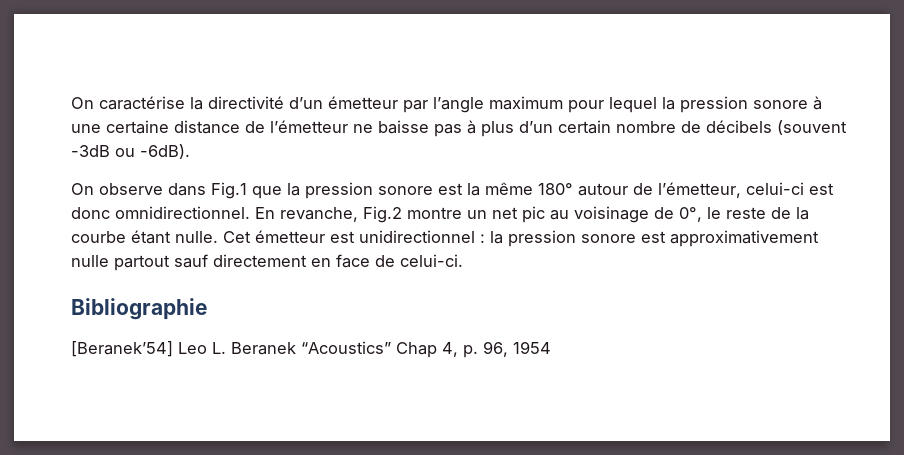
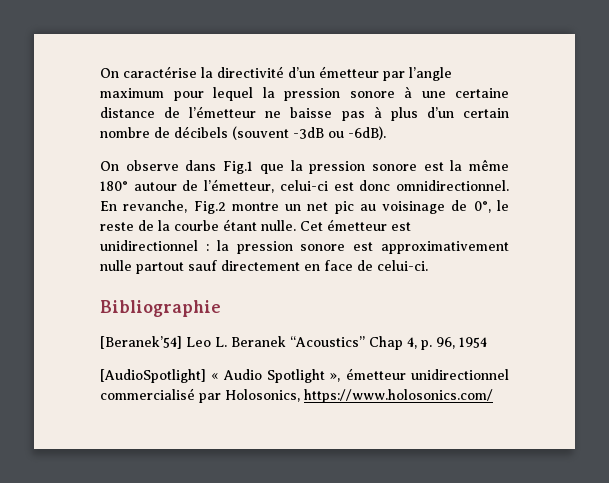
(551, 347) none -> [100,368,509,383] [100,388,493,403] // [AudioSpotlight] « Audio Spotlight », émetteur unidirectionnel commercialisé par Holosonics, https://www.holosonics.com/

